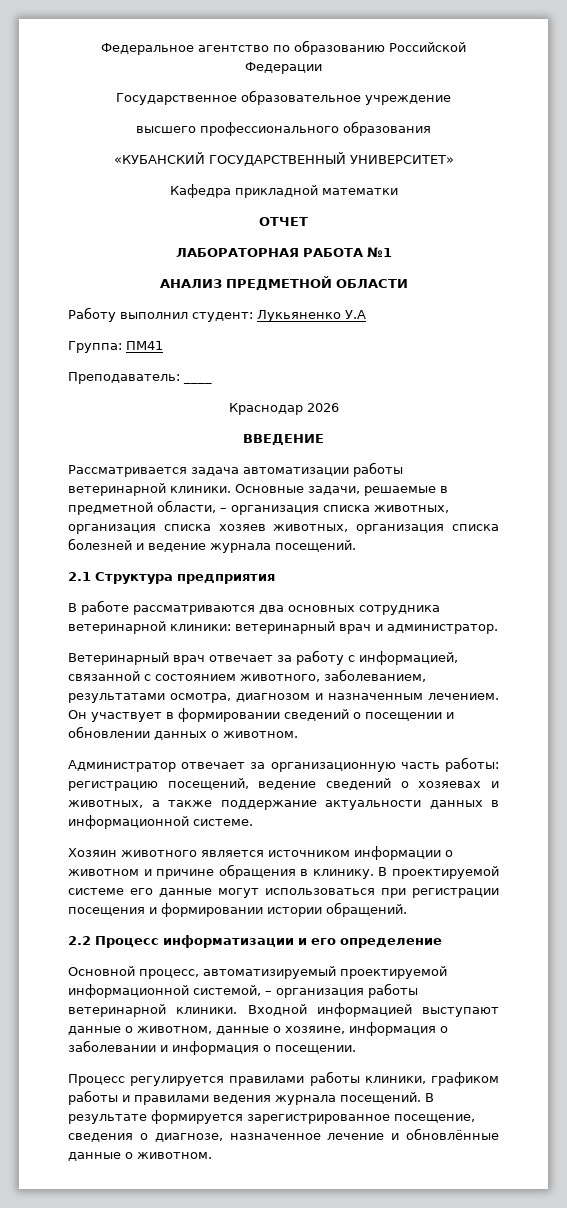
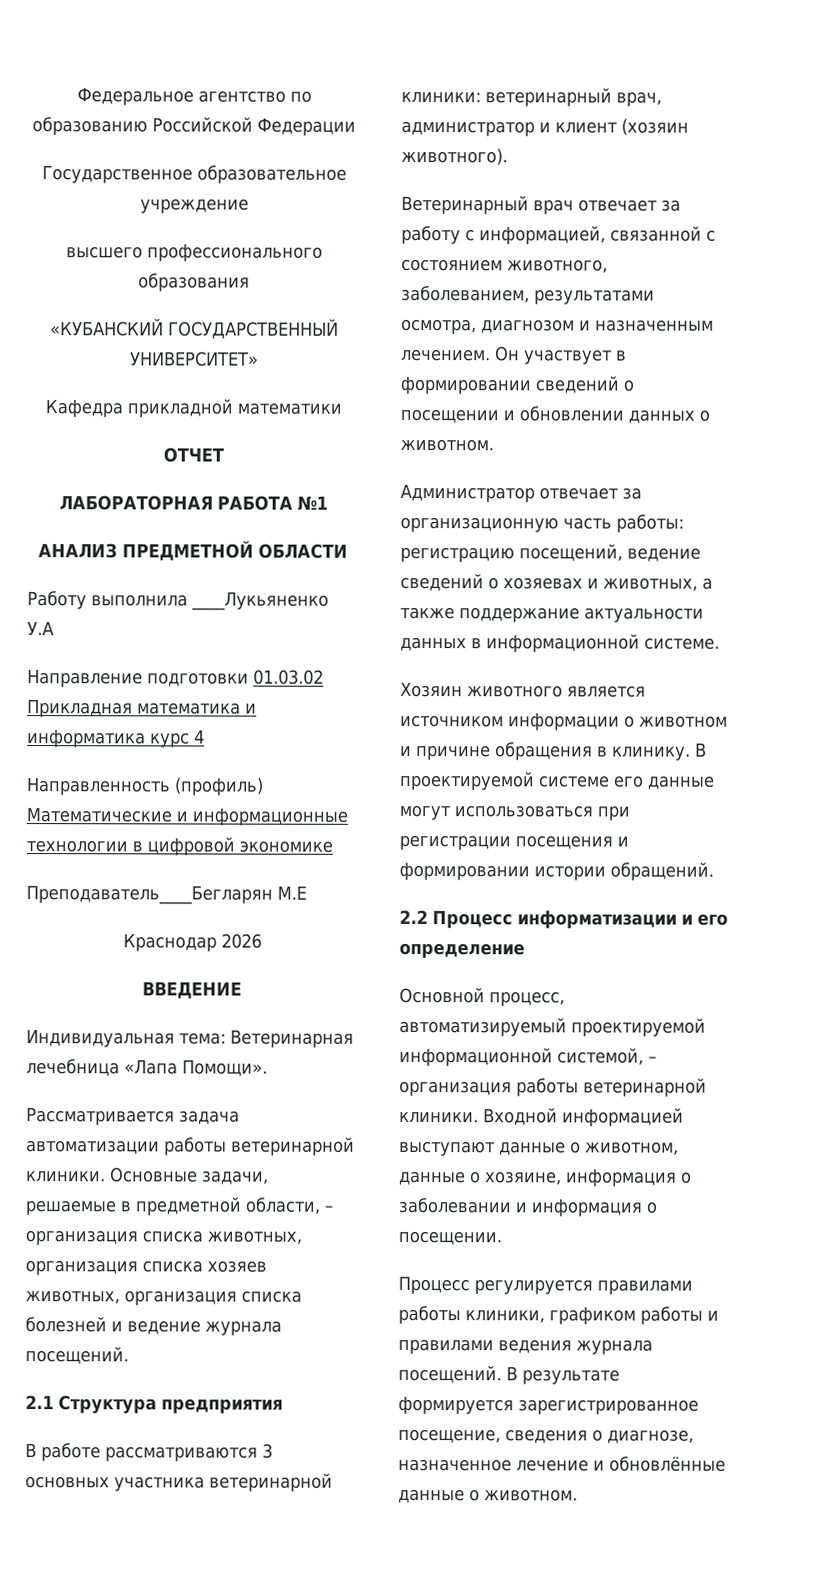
[321,188,398,195] математки -> [236,402,342,415] математики
[120,310,366,322] [68,341,163,353] [68,372,212,384] [228,403,339,415] [243,434,324,445] выполнил студент: Лукьяненко У.А // Группа: ПМ41 // Преподаватель: ____ // Краснодар 2026 // ВВЕДЕНИЕ -> [91,591,329,611] [27,621,54,636] [27,669,324,688] [27,699,257,718] [27,729,205,748] [26,777,264,796] [26,807,348,826] [26,836,333,856] [26,885,307,905] [122,933,262,952] [142,981,242,999] [26,1029,354,1048] [26,1059,268,1077] выполнила ____Лукьяненко У.А // Направление подготовки 01.03.02 Прикладная математика и информатика курс 4 // Направленность (профиль) Математические и информационные технологии в цифровой экономике // Преподаватель____Бегларян М.Е // Краснодар 2026 // ВВЕДЕНИЕ // Индивидуальная тема: Ветеринарная лечебница «Лапа Помощи».
[259,605,440,615] [68,621,498,634] два основных сотрудника ветеринарной клиники: ветеринарный врач и администратор. -> [262,1443,273,1459] [25,1472,333,1492] [401,87,662,107] [401,118,689,137] [401,147,508,166] 3 основных участника ветеринарной клиники: ветеринарный врач, администратор и клиент (хозяин животного).

